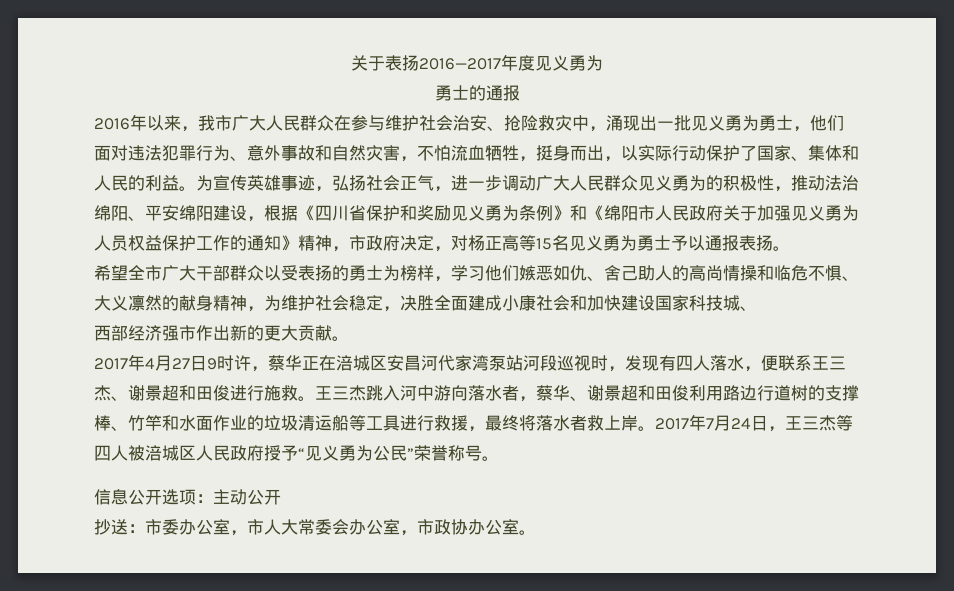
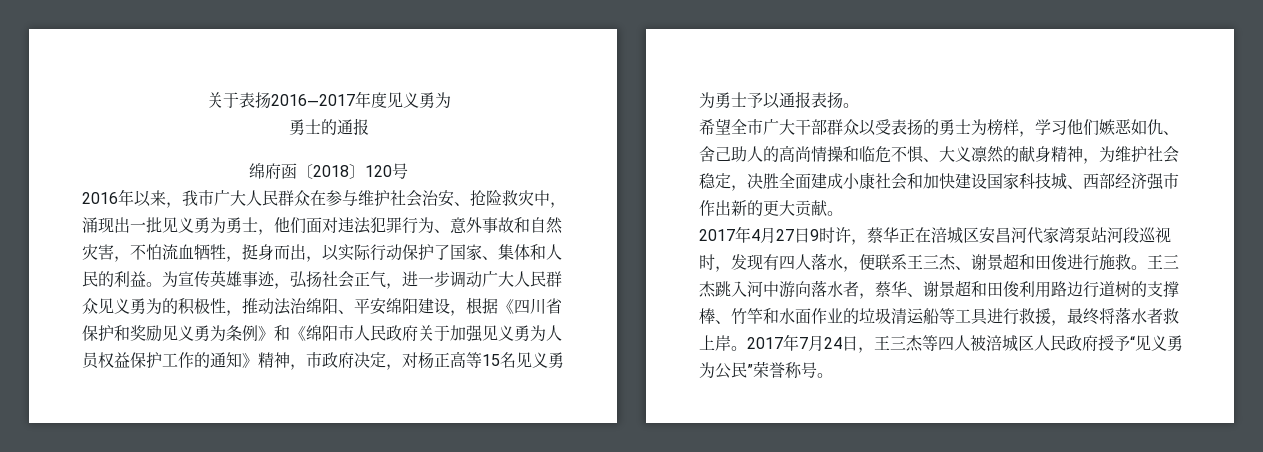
(520, 93) none -> [249,163,408,179] // 绵府函〔2018〕120号
(757, 308) // -> (1083, 187) none
[94,489,281,505] [94,519,536,536] // 信息公开选项：主动公开 // 抄送：市委办公室，市人大常委会办公室，市政协办公室。 -> (833, 375) none

